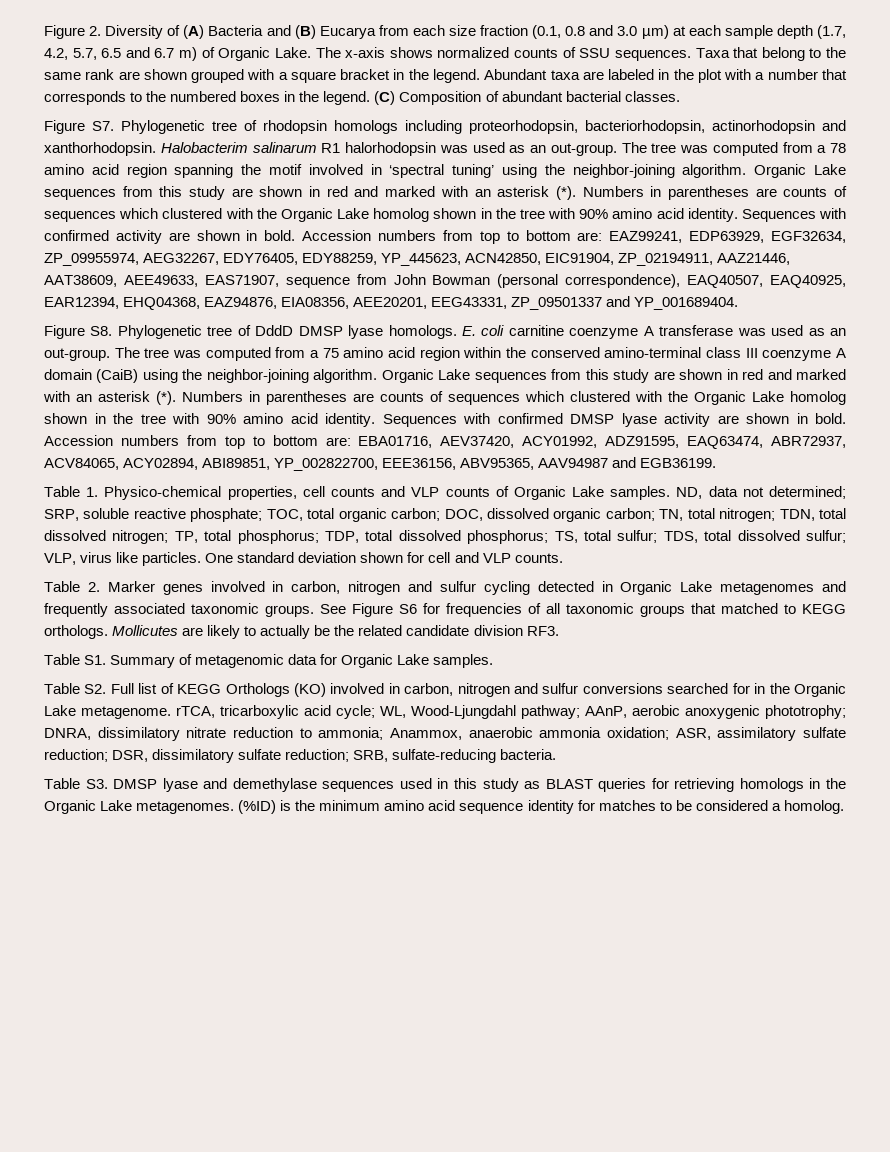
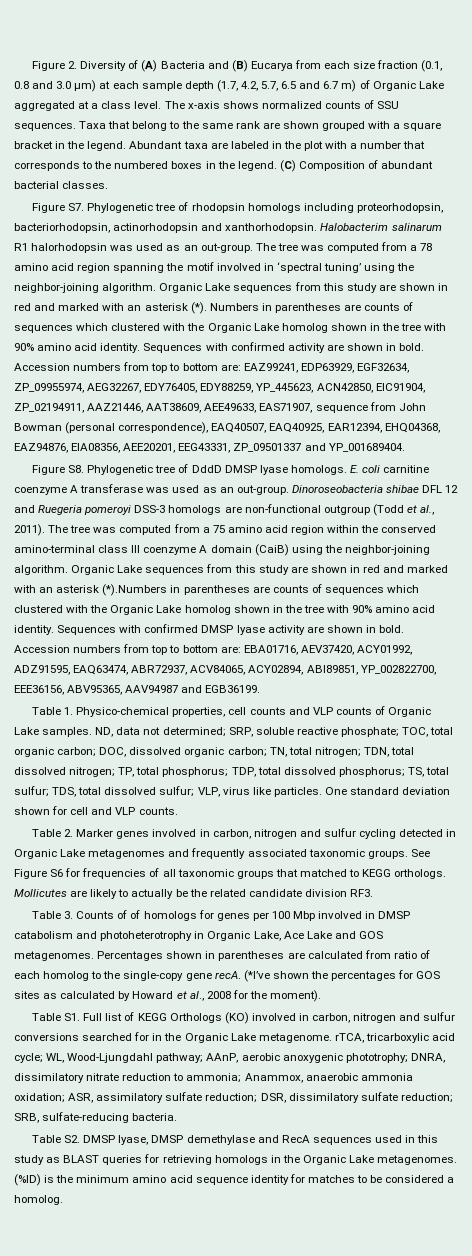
[274,47,311,58] Lake. -> [418,81,444,89] [14,101,162,111] Lake aggregated at a class level.
(110, 354) none -> [291,485,459,493] [14,504,435,516] [14,524,45,536] Dinoroseobacteria shibae DFL 12 and Ruegeria pomeroyi DSS-3 homologs are non-functional outgroup (Todd et al., 2011).
[156,391,243,405] (*). Numbers -> [102,584,168,596] (*).Numbers
[84,654,494,668] [44,683,107,694] S1. Summary of metagenomic data for Organic Lake samples. // Table S2. -> [64,910,411,921] [14,931,383,941] [14,950,430,961] [14,970,441,982] [14,990,322,1002] [32,1013,81,1021] 3. Counts of of homologs for genes per 100 Mbp involved in DMSP catabolism and photoheterotrophy in Organic Lake, Ace Lake and GOS metagenomes. Percentages shown in parentheses are calculated from ratio of each homolog to the single-copy gene recA. (*I’ve shown the percentages for GOS sites as calculated by Howard et al., 2008 for the moment). // Table S1.
[85,778,317,792] S3. DMSP lyase and demethylase -> [64,1135,310,1145] S2. DMSP lyase, DMSP demethylase and RecA

